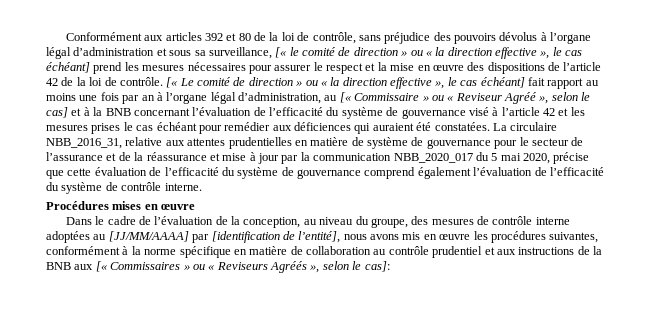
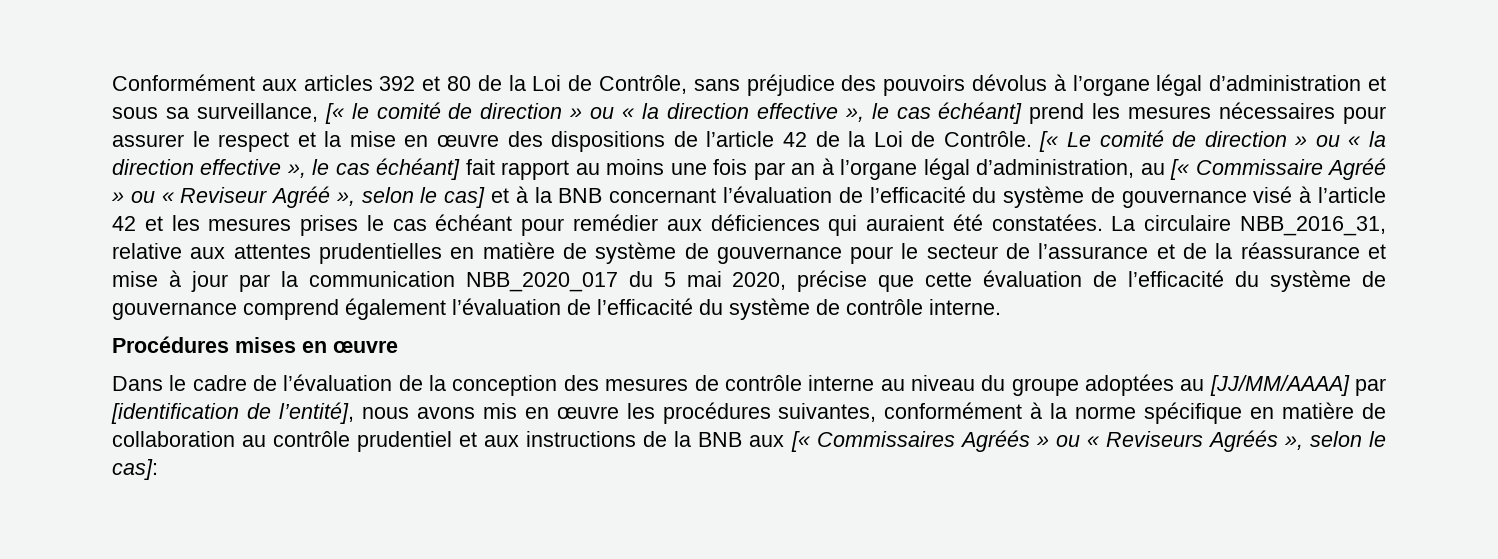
[281,32,356,44] loi de contrôle, -> [532,75,688,94] Loi de Contrôle,
[89,77,163,86] loi de contrôle. -> [873,131,1032,147] Loi de Contrôle.
(420, 97) none -> [1326,158,1386,180] Agréé
[243,216,408,228] conception, au niveau du groupe, -> [452,375,558,396] conception
(570, 221) none -> [880,375,1079,396] au niveau du groupe
(181, 266) none -> [959,430,1030,452] Agréés

